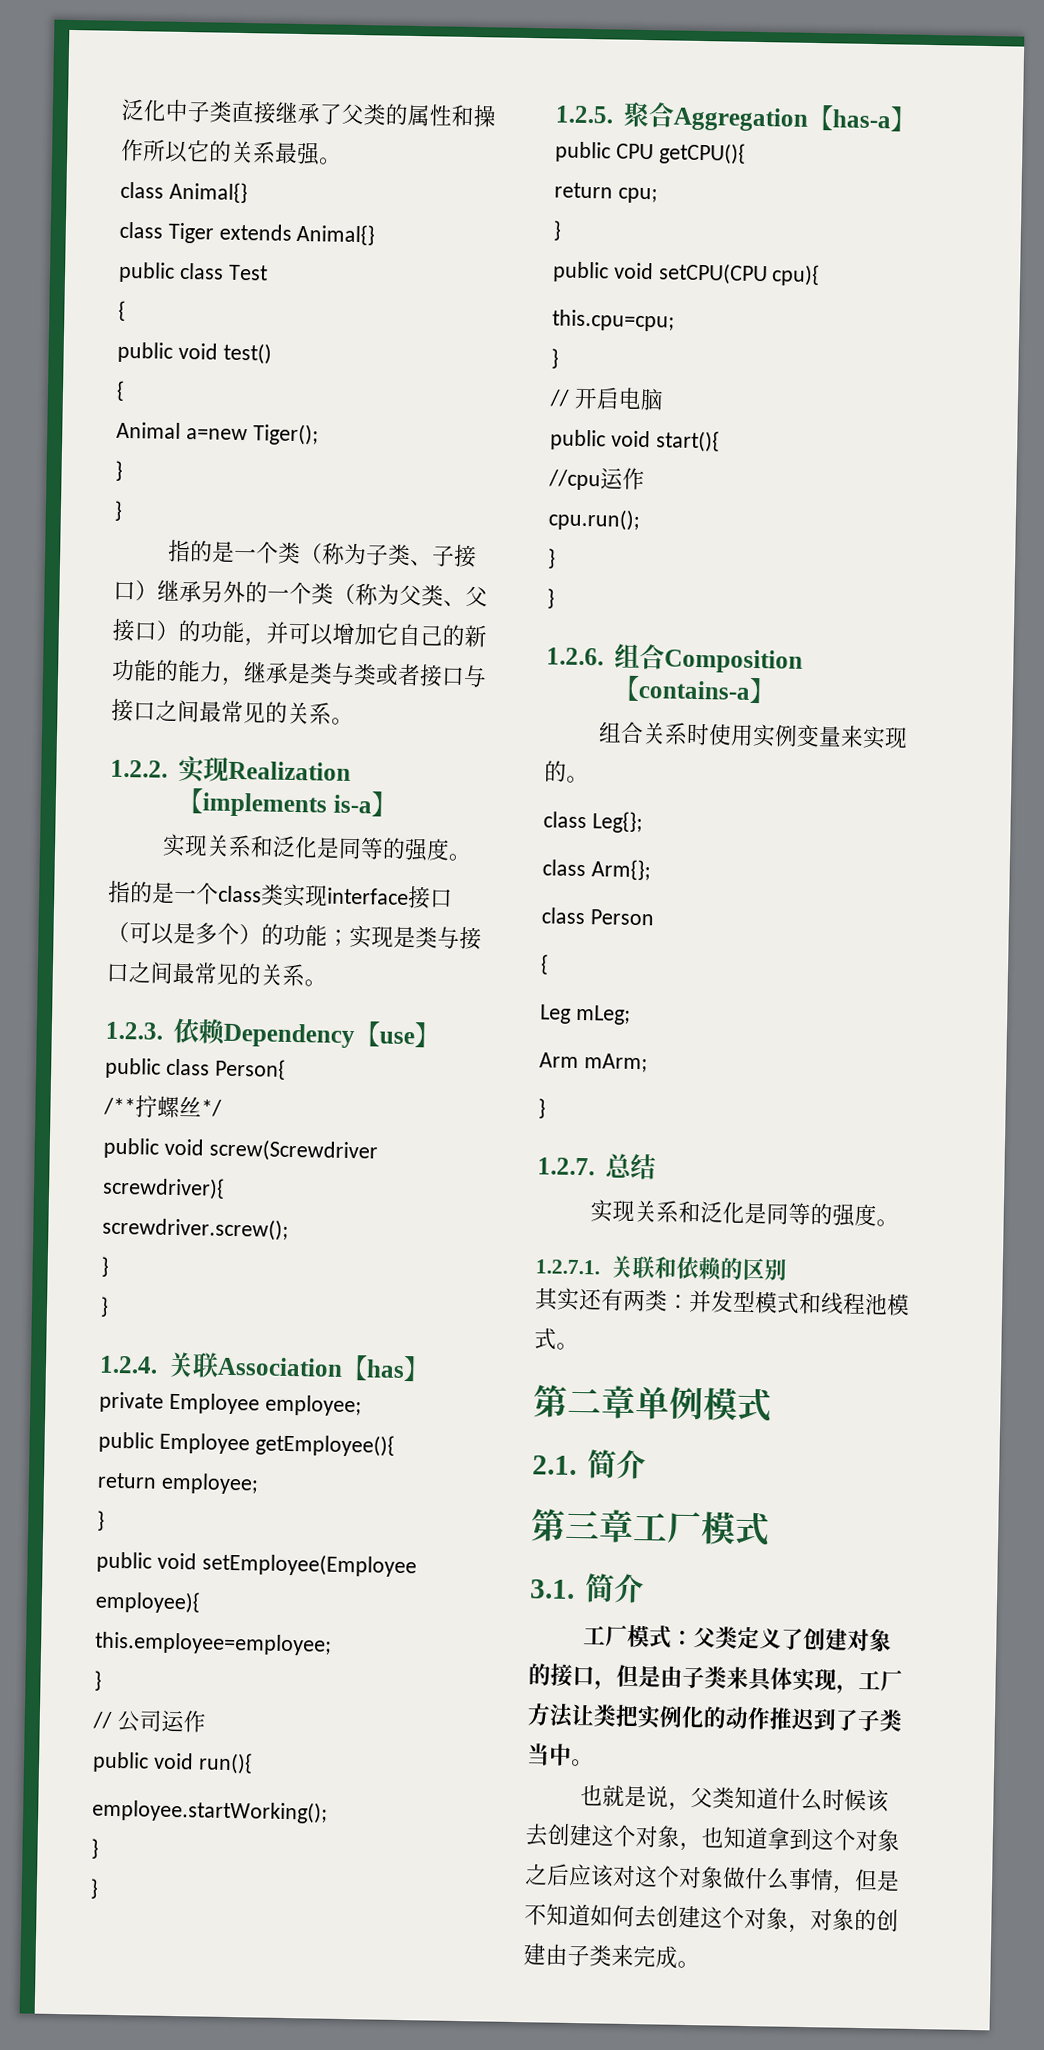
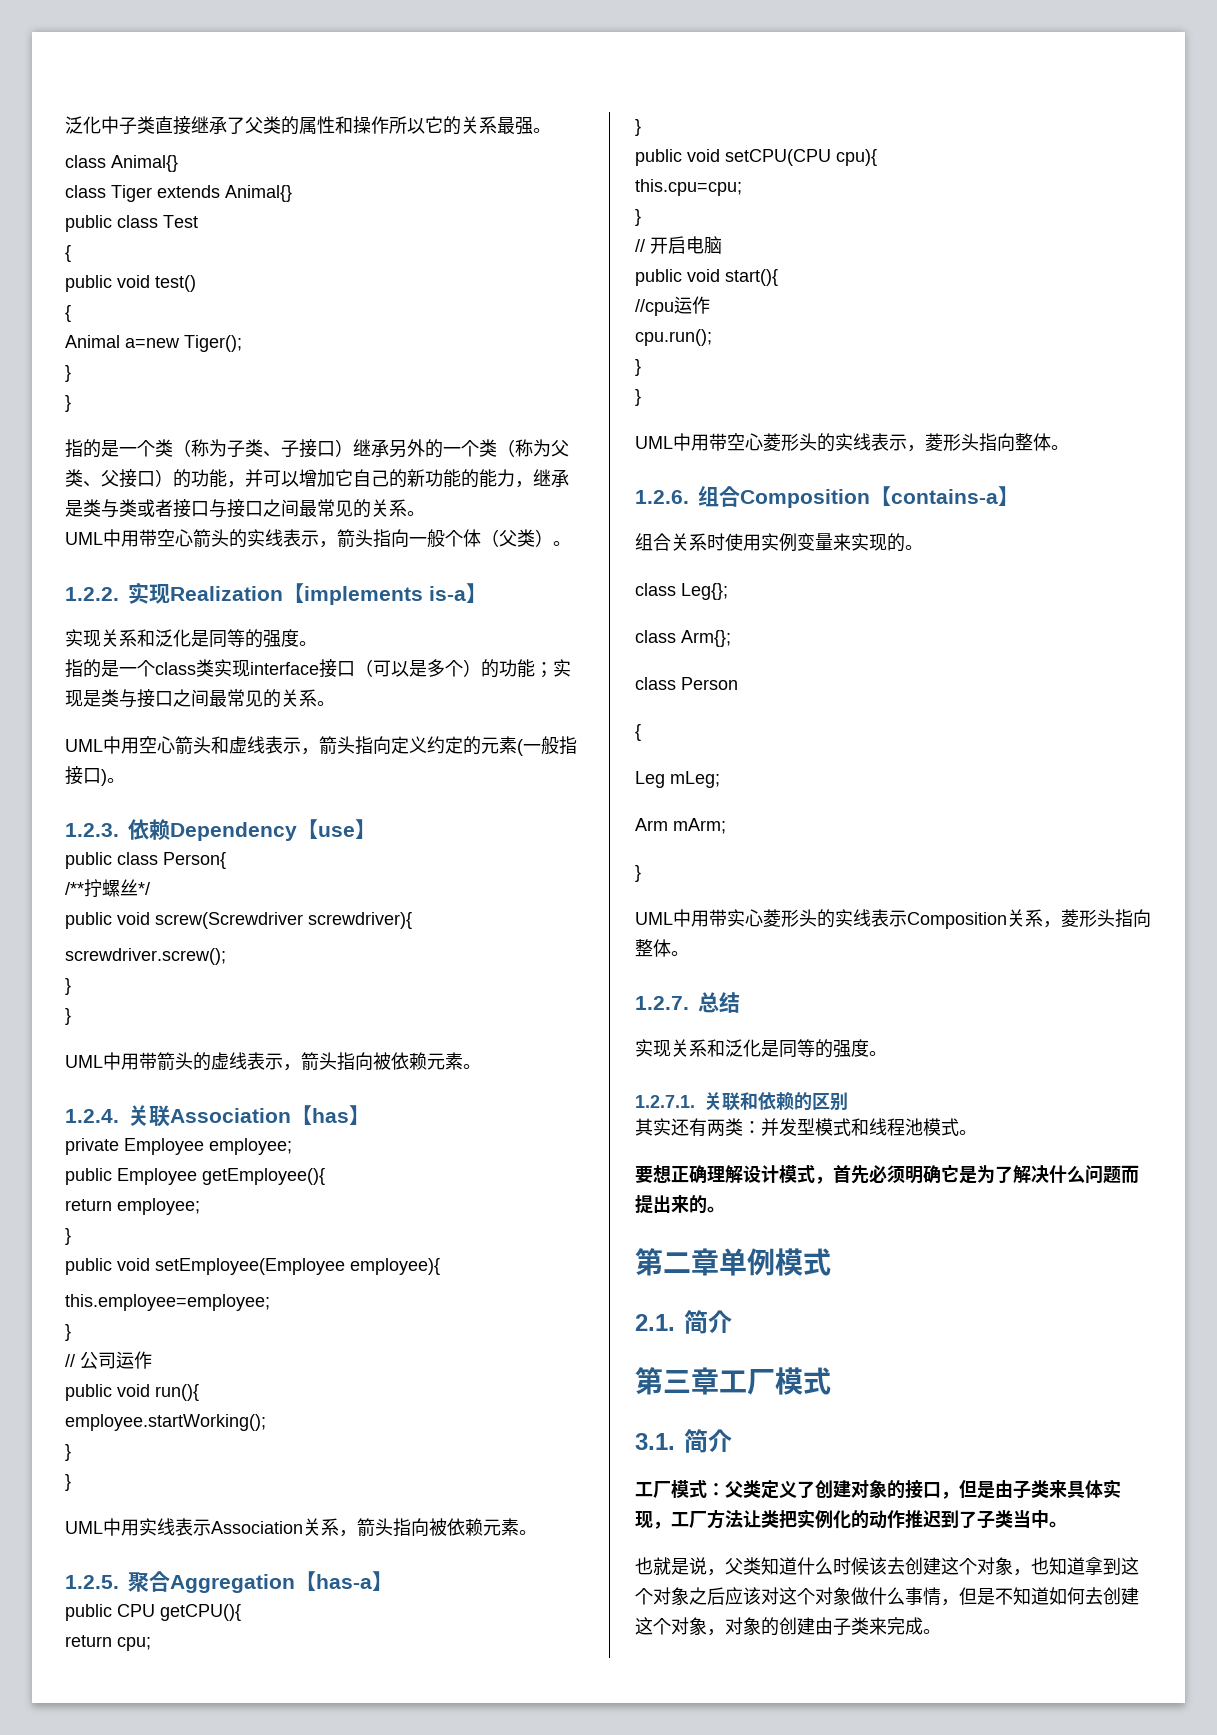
(354, 721) none -> [65,529,571,548] // UML中用带空心箭头的实线表示，箭头指向一般个体（父类）。
(327, 983) none -> [65,736,577,756] [65,766,125,786] // UML中用空心箭头和虚线表示，箭头指向定义约定的元素(一般指接口)。
(109, 1306) none -> [65,1052,481,1071] // UML中用带箭头的虚线表示，箭头指向被依赖元素。
(99, 1888) none -> [65,1518,537,1537] // UML中用实线表示Association关系，箭头指向被依赖元素。
(555, 598) none -> [635,433,1069,452] // UML中用带空心菱形头的实线表示，菱形头指向整体。
(546, 1108) none -> [635,909,1151,929] [635,939,689,957] // UML中用带实心菱形头的实线表示Composition关系，菱形头指向整体。
(579, 1346) none -> [635,1165,1139,1184] [635,1194,725,1214] // 要想正确理解设计模式，首先必须明确它是为了解决什么问题而提出来的。

